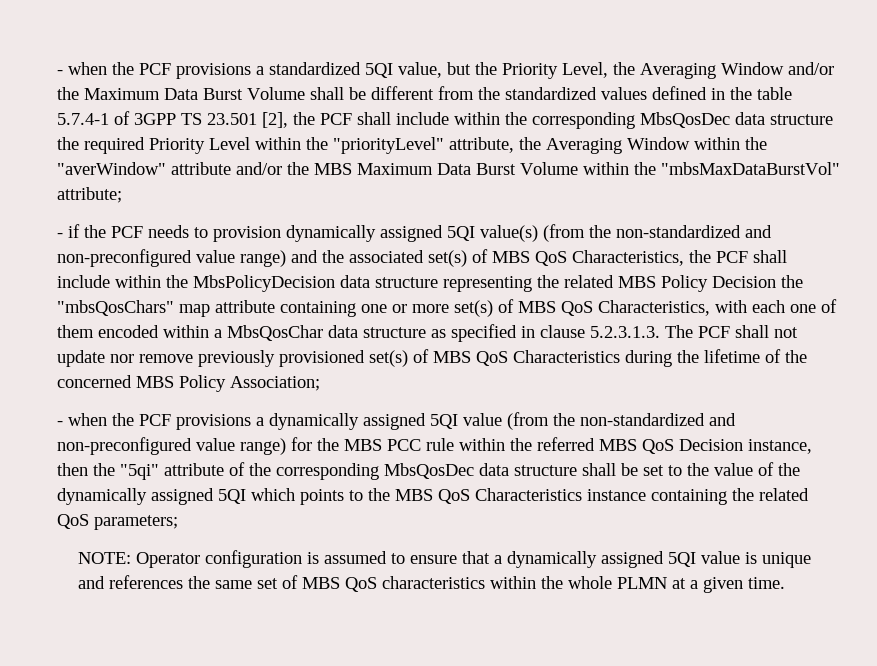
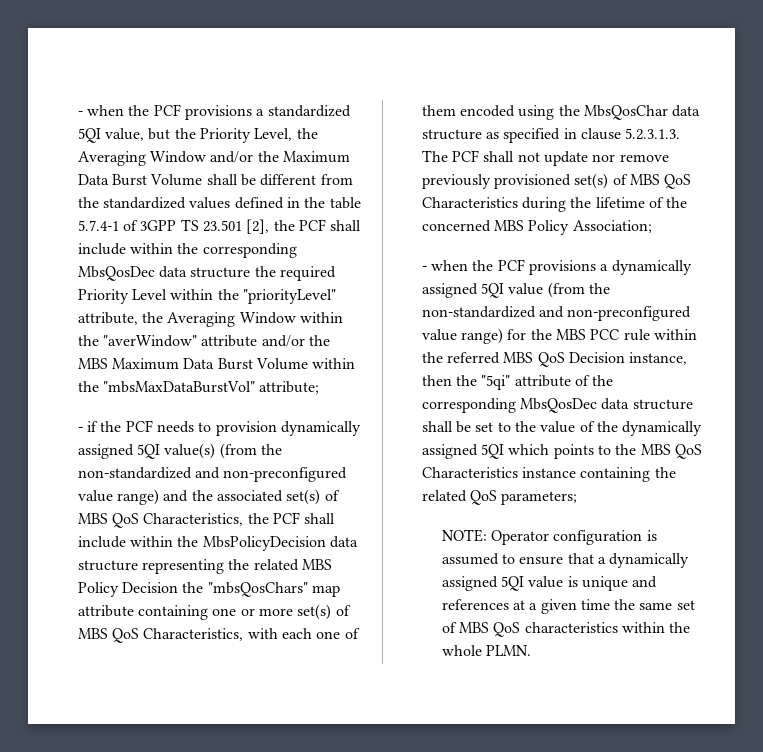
[162,325,222,338] within a -> [518,105,580,120] using the
(183, 582) none -> [512,599,610,614] at a given time
[616,577,785,593] PLMN at a given time. -> [485,645,531,656] PLMN.

